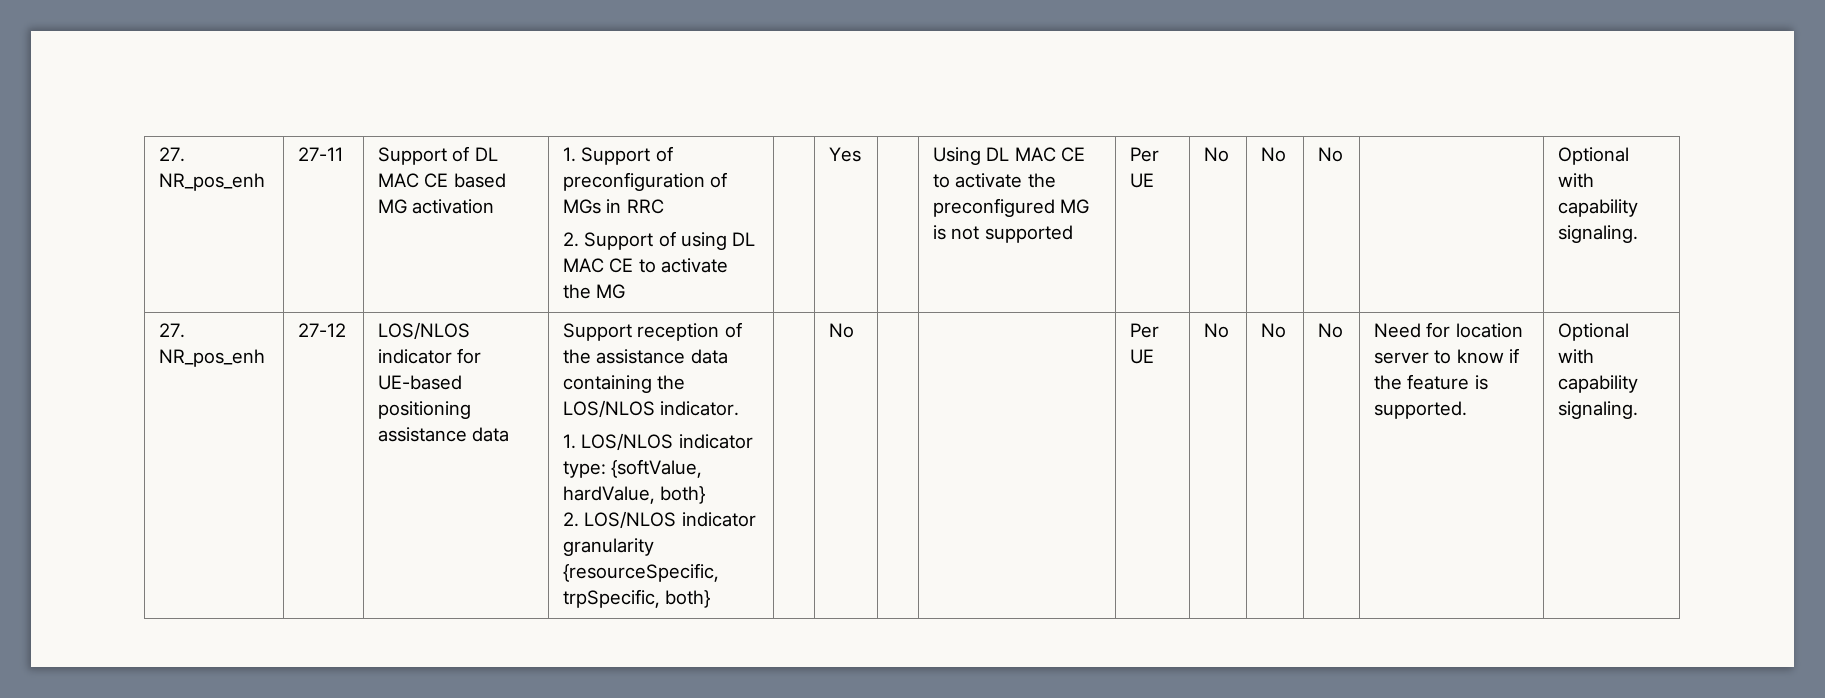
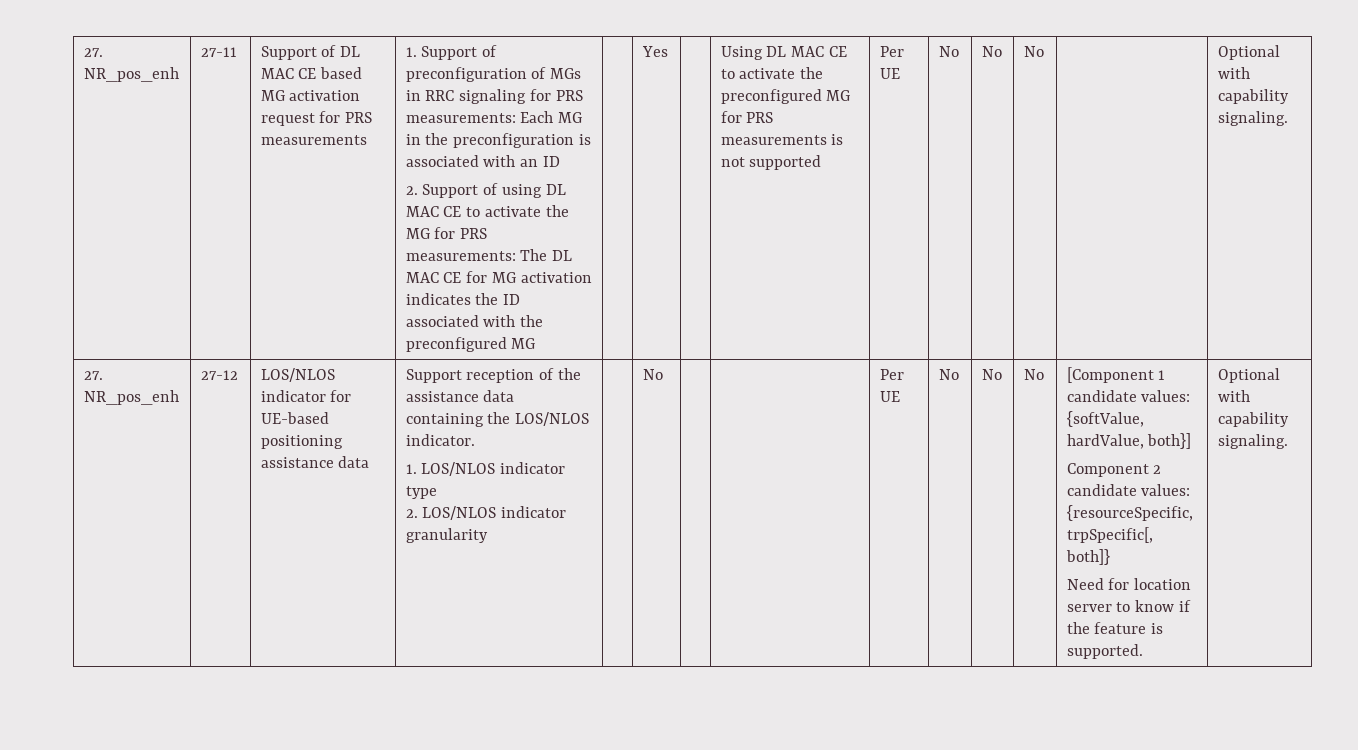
(495, 206) none -> [260,111,373,126] [260,135,367,145] request for PRS measurements
(664, 206) none -> [459,89,583,104] [405,111,583,123] [405,133,591,148] [405,155,560,167] signaling for PRS measurements: Each MG in the preconfiguration is associated with an ID
(626, 291) none -> [434,227,488,239] [405,249,573,261] [405,271,592,283] [405,293,521,305] [405,315,544,327] [405,337,536,352] for PRS measurements: The DL MAC CE for MG activation indicates the ID associated with the preconfigured MG
(1090, 206) none -> [720,111,774,123] [720,135,827,145] for PRS measurements
[563,459,703,478] [563,486,706,504] type: {softValue, hardValue, both} -> [405,486,437,499] type
[563,563,720,582] [563,589,711,608] {resourceSpecific, trpSpecific, both} -> (488, 535) none
(1344, 330) none -> [1066,367,1166,383] [1066,390,1191,402] [1066,411,1144,427] [1066,433,1192,449] [1066,463,1162,477] [1066,484,1191,496] [1066,505,1193,521] [1066,527,1153,543] [1065,549,1110,565] [Component 1 candidate values: {softValue, hardValue, both}] // Component 2 candidate values: {resourceSpecific, trpSpecific[, both]} //

